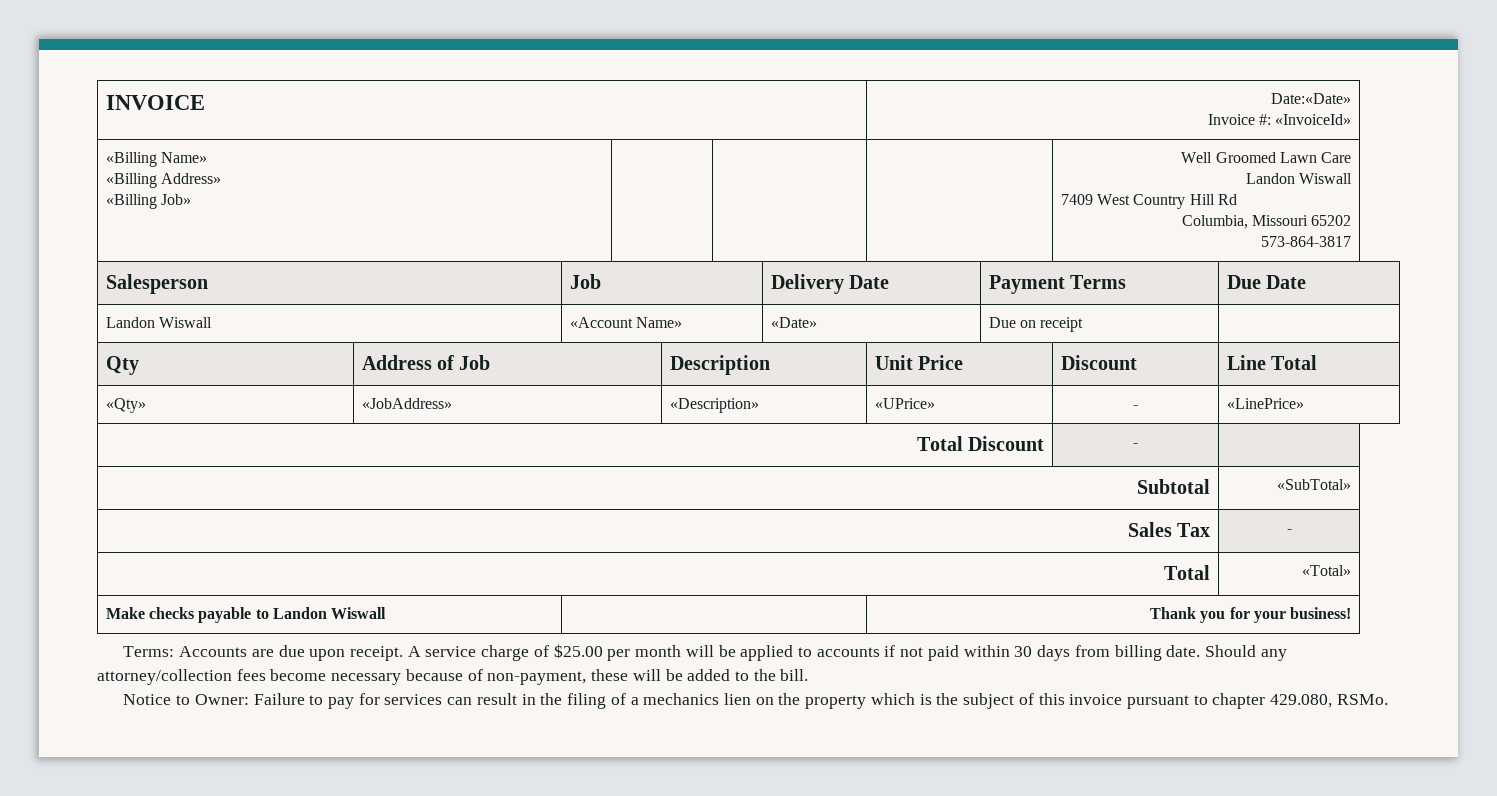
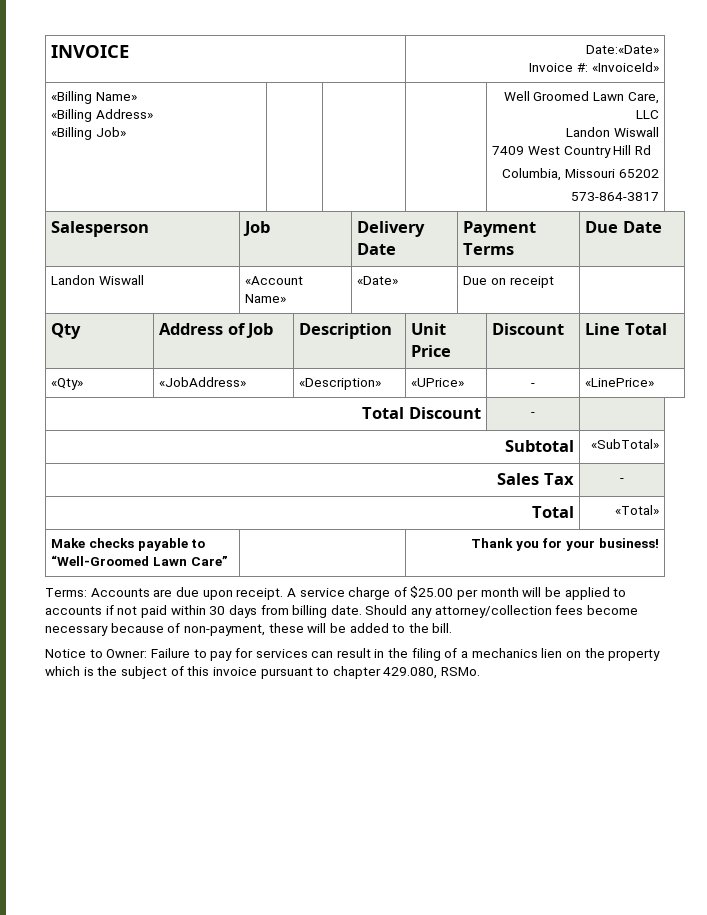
[1321,152,1352,163] Care -> [627,92,659,104] [635,110,659,119] Care, LLC
[272,607,387,619] Landon Wiswall -> [51,555,228,566] “Well-Groomed Lawn Care”

